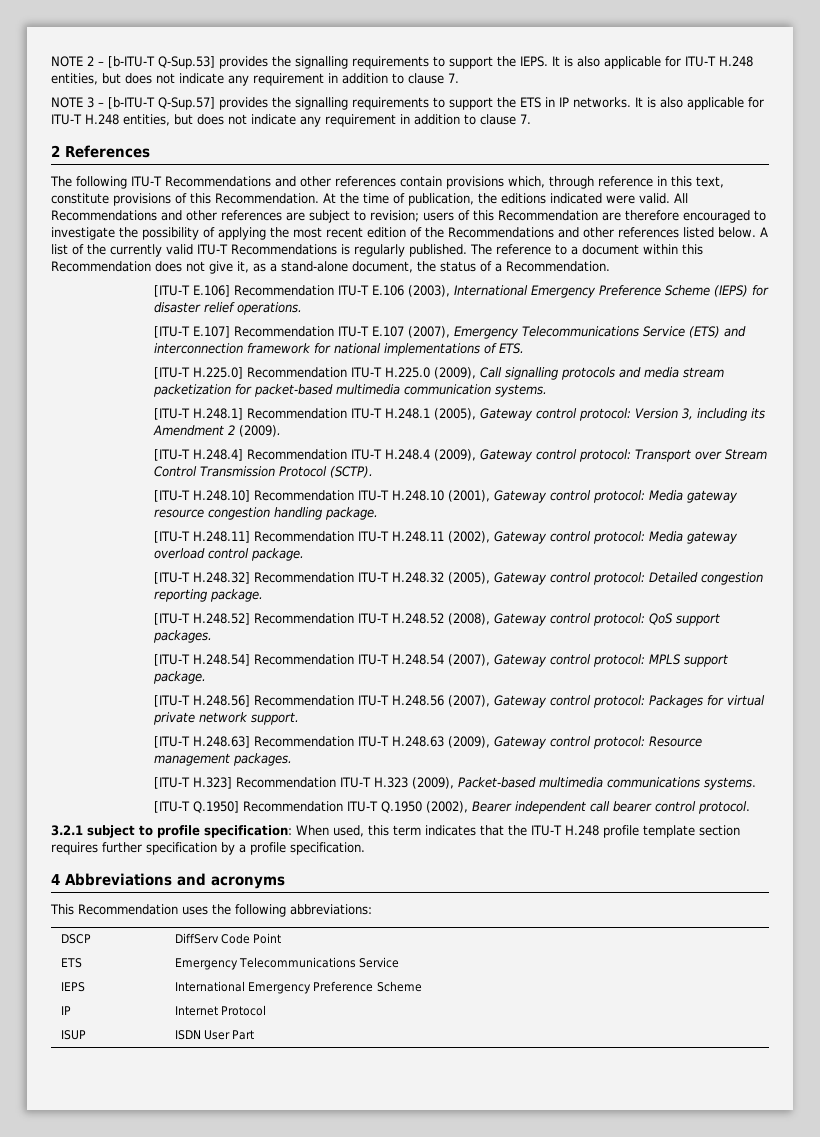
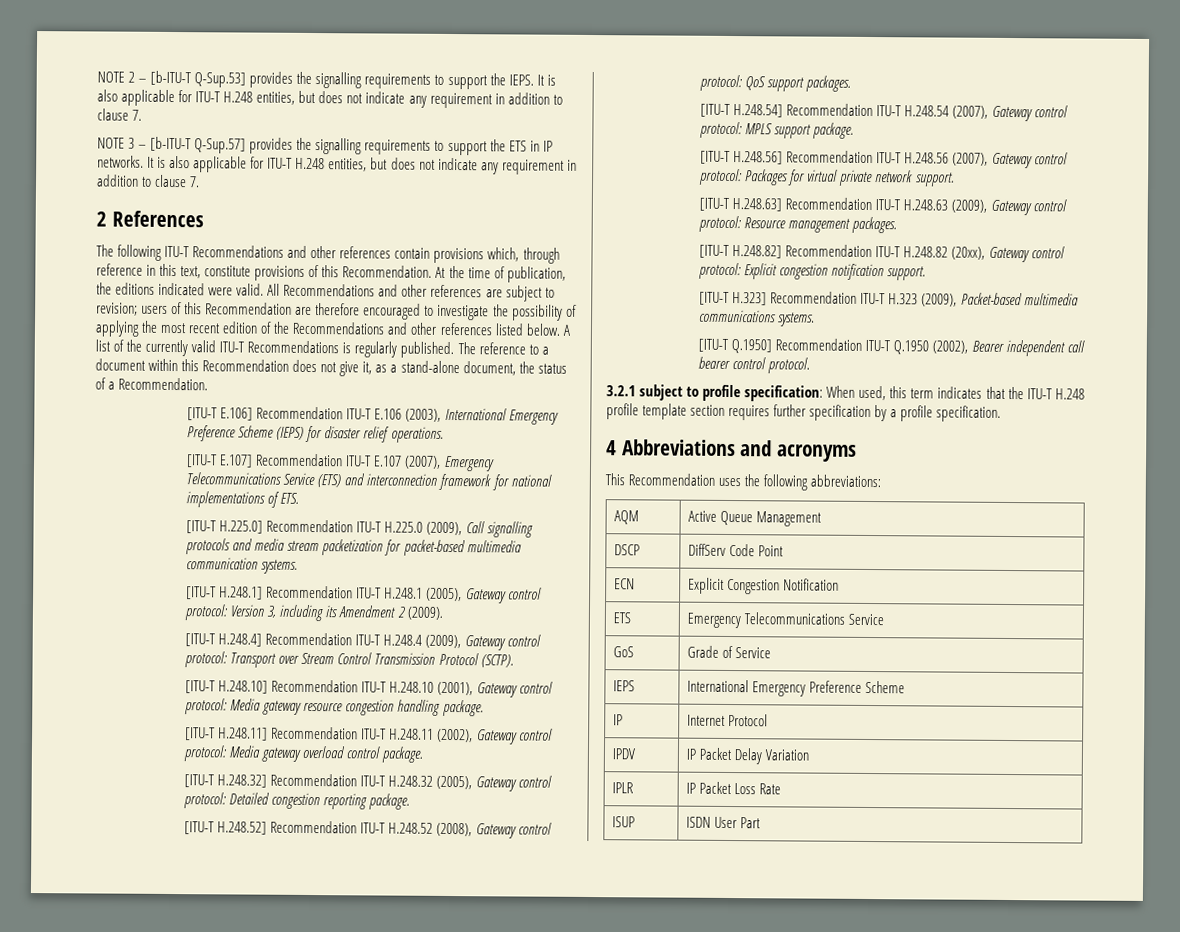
(292, 759) none -> [699,244,1065,263] [698,262,927,281] // [ITU-T H.248.82] Recommendation ITU-T H.248.82 (20xx), Gateway control protocol: Explicit congestion notification support.
(372, 909) none -> [614,510,640,525] [688,510,823,527] // AQM | Active Queue Management
(282, 938) none -> [614,578,636,590] [688,577,840,595] // ECN | Explicit Congestion Notification
(400, 962) none -> [613,646,635,658] [687,645,772,659] // GoS | Grade of Service
(267, 1010) none -> [612,748,636,760] [686,747,810,765] [612,782,635,794] [686,781,782,795] // IPDV | IP Packet Delay Variation // IPLR | IP Packet Loss Rate

